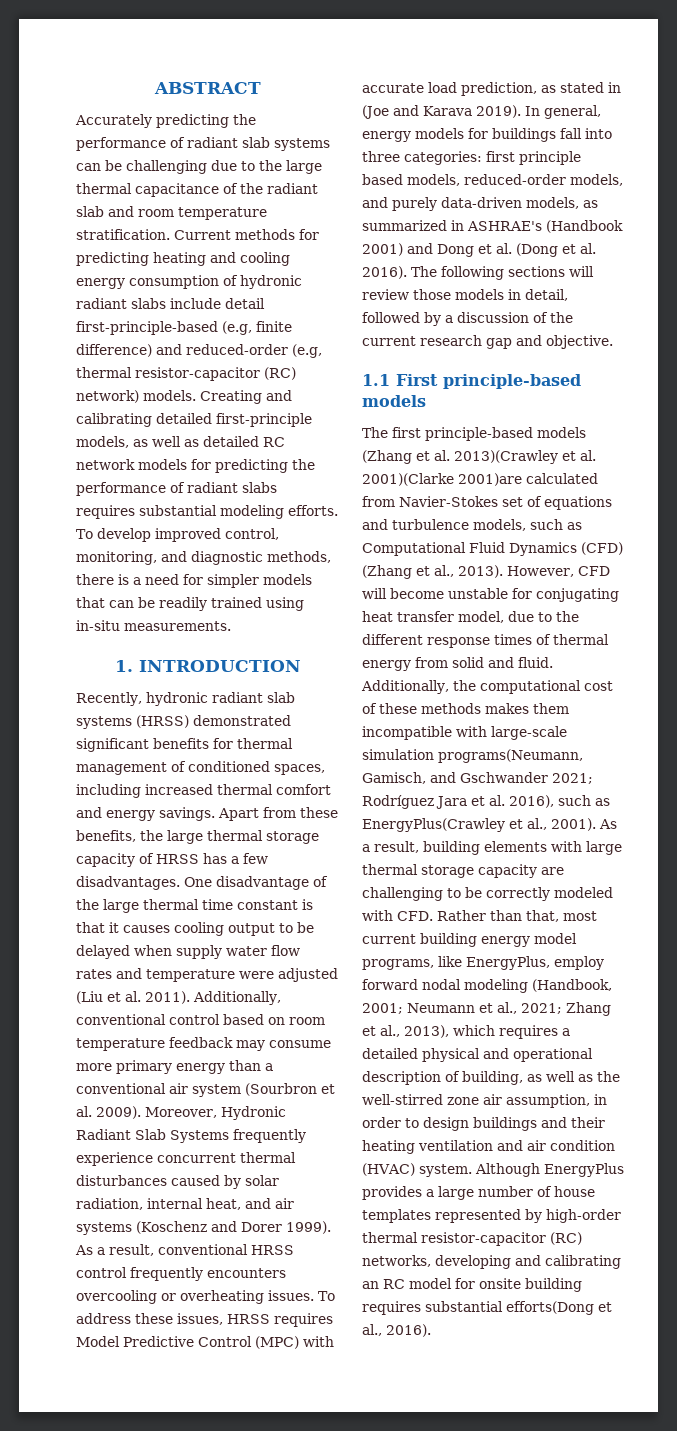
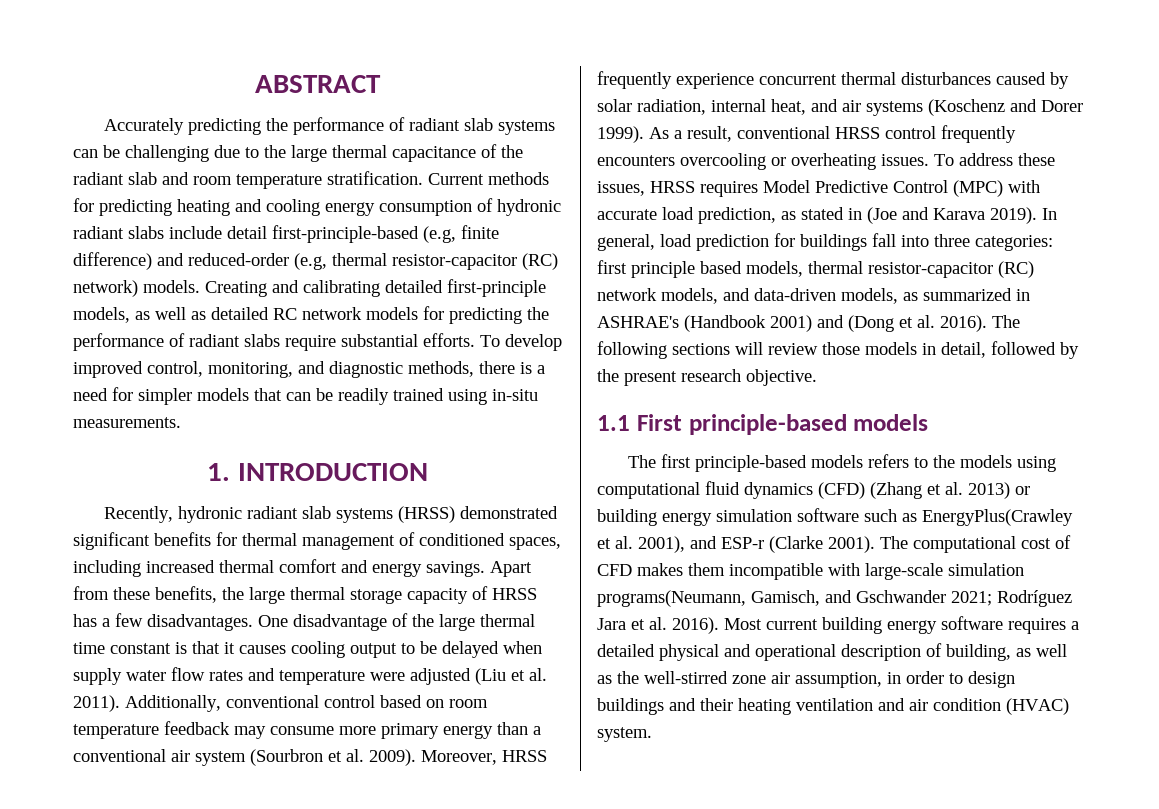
[76,505,284,519] requires substantial modeling -> [285,334,418,351] require substantial
[220,1106,286,1120] [76,1129,229,1143] Hydronic Radiant Slab Systems -> [502,750,547,762] HRSS
[362,128,464,142] energy models -> [660,234,769,251] load prediction
[464,174,566,185] reduced-order -> [808,261,1034,278] [597,288,657,301] thermal resistor-capacitor (RC) network
[392,197,437,211] purely -> (750, 294) none
[437,243,512,257] Dong et al. -> (844, 321) none
[445,312,573,323] [362,335,542,349] a discussion of the current research gap and -> [597,369,741,386] the present research
[362,450,596,464] [362,473,598,486] [362,496,612,510] [362,519,582,531] [362,542,623,556] [362,565,610,579] [362,588,619,602] [362,611,579,623] [362,634,609,648] [362,657,553,671] [361,680,476,694] (Zhang et al. 2013)(Crawley et al. 2001)(Clarke 2001)are calculated from Navier-Stokes set of equations and turbulence models, such as Computational Fluid Dynamics (CFD) (Zhang et al., 2013). However, CFD will become unstable for conjugating heat transfer model, due to the different response times of thermal energy from solid and fluid. Additionally, the -> [867,454,1056,472] [597,481,1030,499] [597,508,1073,526] [597,536,908,553] refers to the models using computational fluid dynamics (CFD) (Zhang et al. 2013) or building energy simulation software such as EnergyPlus(Crawley et al. 2001), and ESP-r (Clarke 2001). The
[379,703,481,714] these methods -> [597,564,632,576] CFD
[509,795,610,808] [362,818,617,832] [362,841,622,855] [362,864,564,878] [362,887,613,901] [362,910,597,922] [362,933,577,947] [362,956,604,970] [362,979,612,993] [362,1002,611,1016] [362,1025,495,1038] 2016), such as EnergyPlus(Crawley et al., 2001). As a result, building elements with large thermal storage capacity are challenging to be correctly modeled with CFD. Rather than that, most current building energy model programs, like EnergyPlus, employ forward nodal modeling (Handbook, 2001; Neumann et al., 2021; Zhang et al., 2013), which -> [672,616,1003,634] 2016). Most current building energy software
[474,1163,624,1177] [362,1186,595,1200] [362,1209,621,1223] [362,1232,582,1246] [362,1255,621,1269] [362,1278,582,1292] [362,1301,612,1315] [362,1324,431,1337] Although EnergyPlus provides a large number of house templates represented by high-order thermal resistor-capacitor (RC) networks, developing and calibrating an RC model for onsite building requires substantial efforts(Dong et al., 2016). -> (652, 734) none

